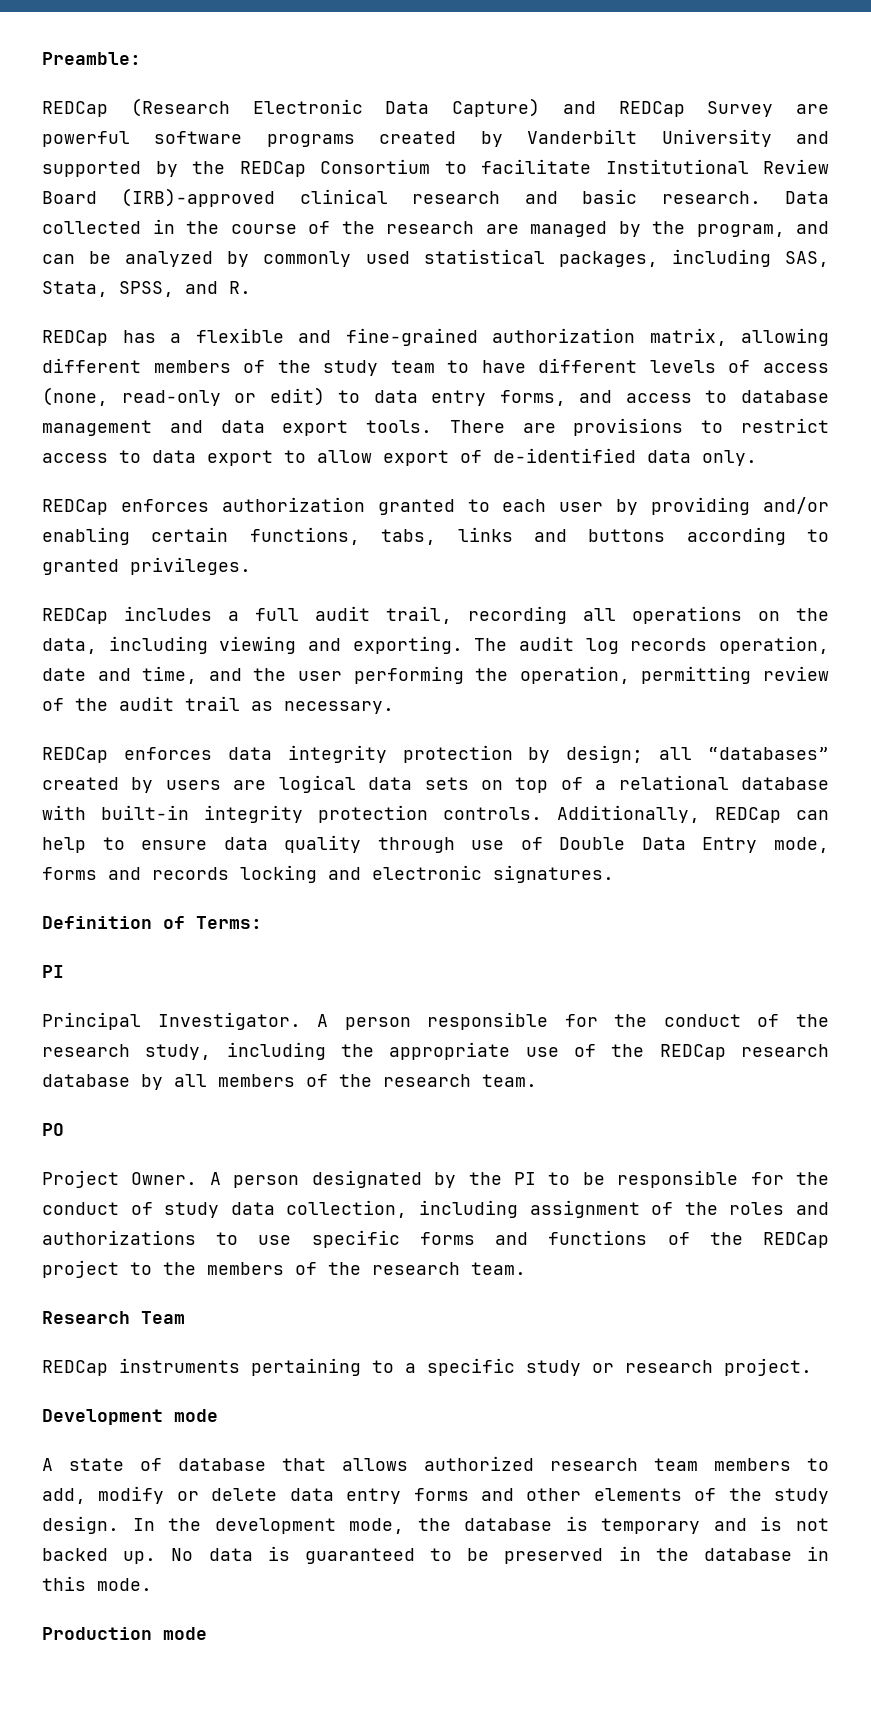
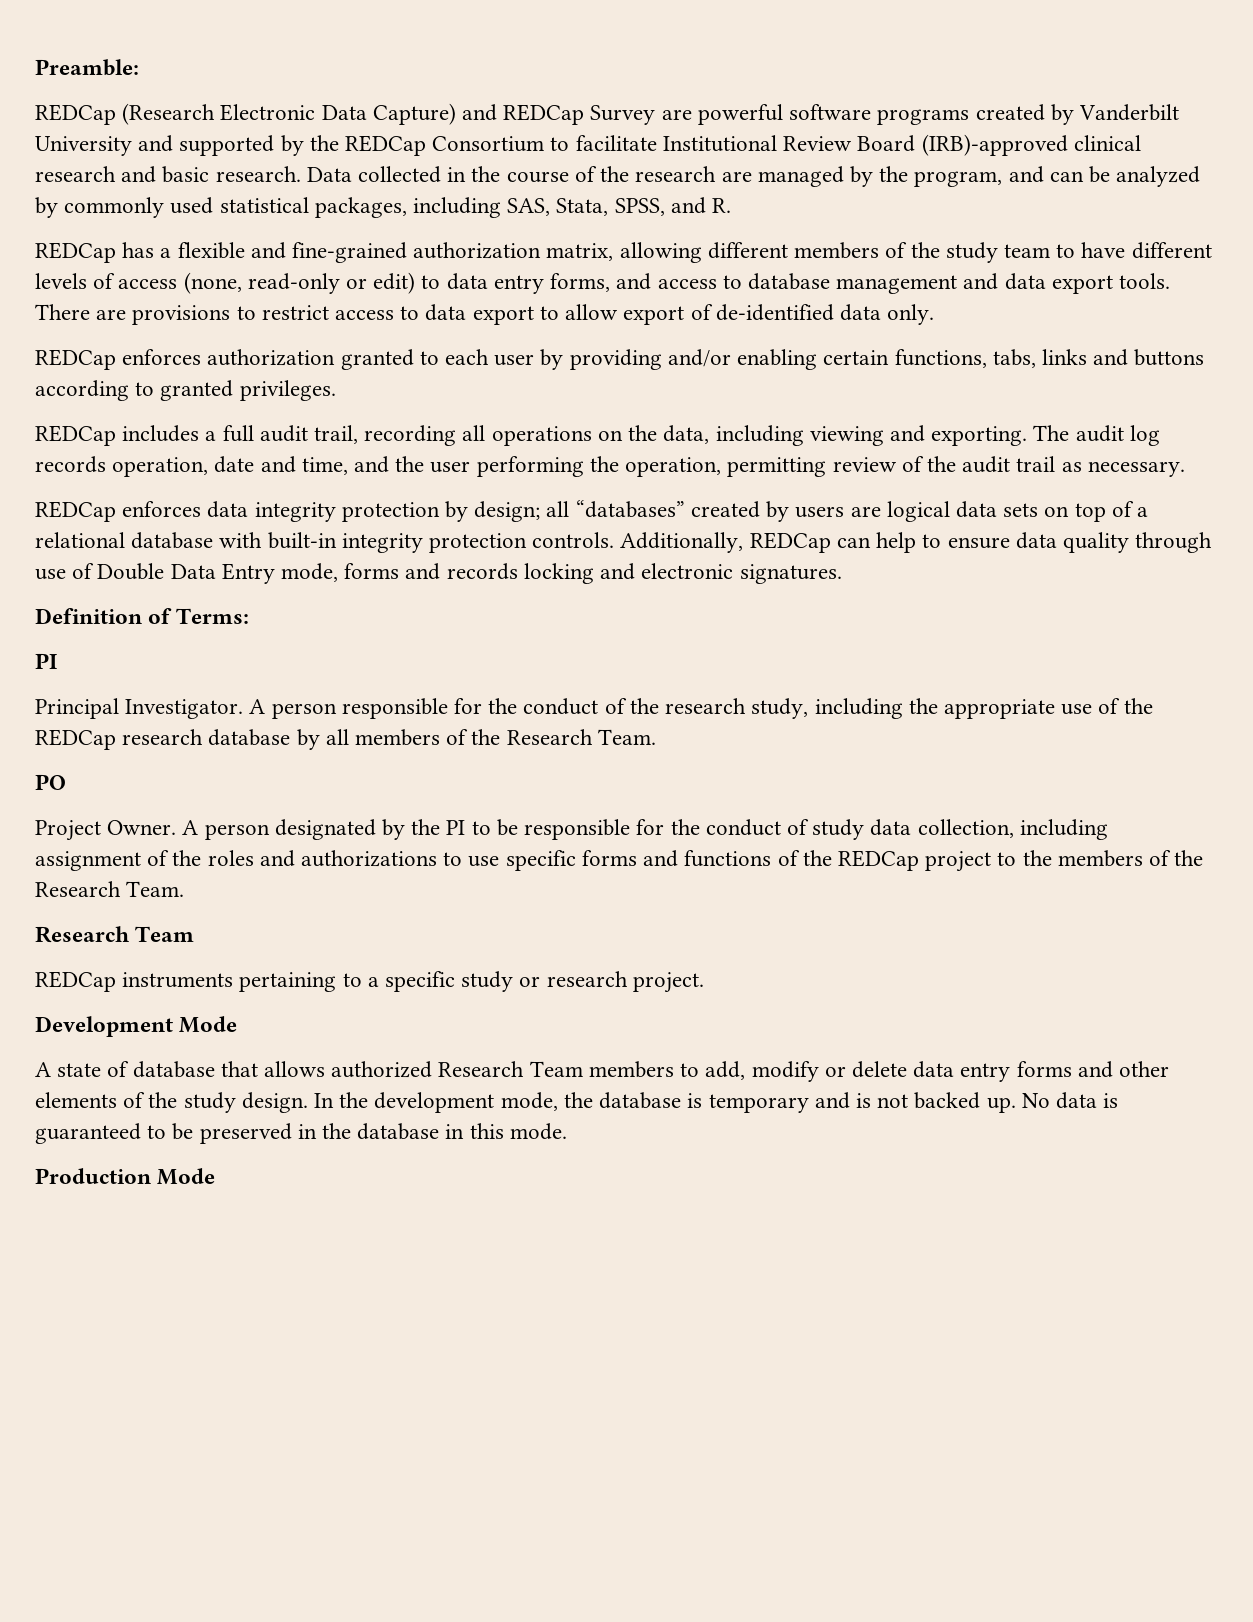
[383,1074,537,1087] research team. -> [506,729,656,745] Research Team.
[372,1262,526,1275] research team. -> [35,881,185,897] Research Team.
[174,1409,218,1422] mode -> [179,1016,238,1033] Mode
[550,1458,698,1471] research team -> [438,1061,583,1077] Research Team
[163,1627,207,1640] mode -> [157,1168,216,1185] Mode

